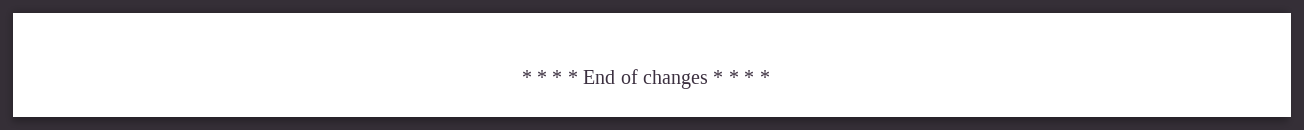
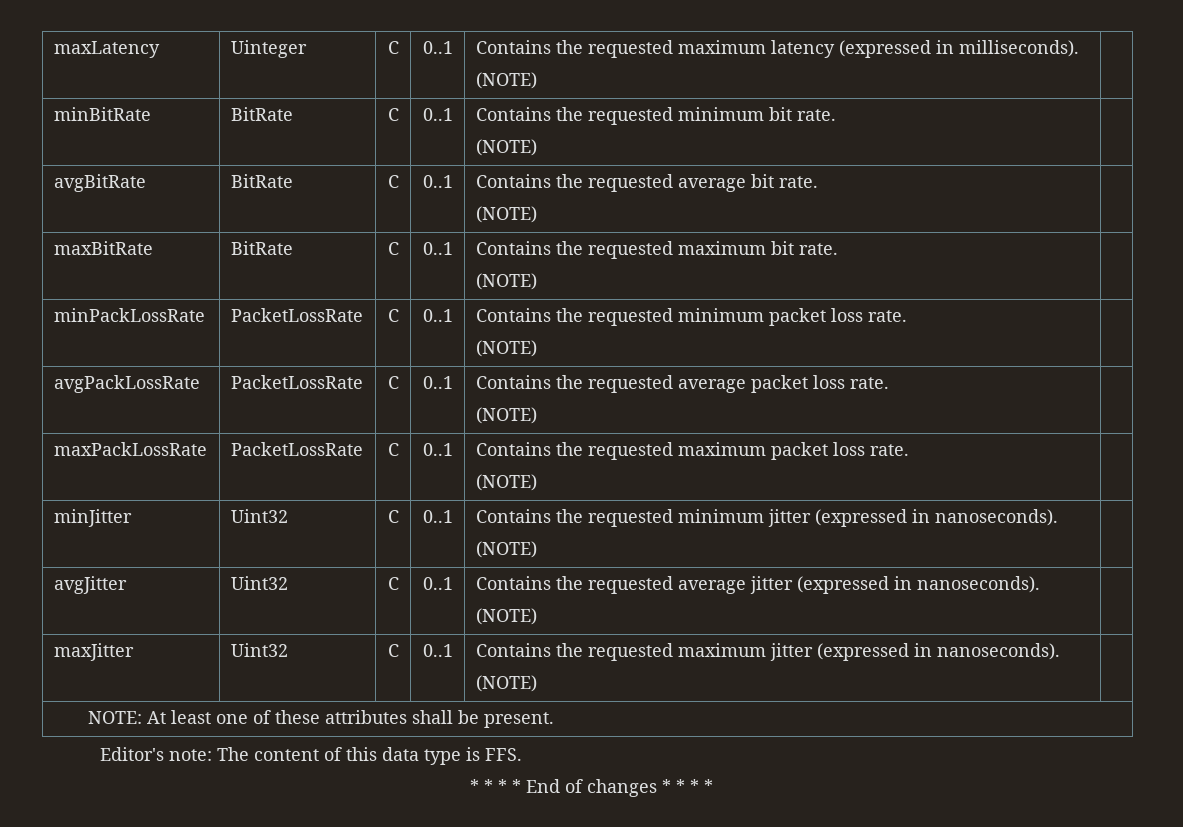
(521, 77) none -> [53,41,160,58] [230,40,307,58] [387,41,399,54] [422,41,453,54] [475,40,1079,58] [475,72,537,89] [53,107,151,121] [230,107,293,121] [387,108,399,121] [422,108,453,121] [475,107,836,125] [475,139,537,156] [53,174,146,192] [230,174,293,188] [387,175,399,188] [422,175,453,188] [475,174,818,192] [475,206,537,223] [53,241,153,255] [230,241,293,255] [387,242,399,255] [422,242,453,255] [475,241,838,259] [475,273,537,290] [53,308,205,322] [230,308,363,322] [387,309,399,322] [422,309,453,322] [475,308,907,326] [475,340,537,357] [53,375,200,393] [230,375,363,389] [387,376,399,389] [422,376,453,389] [475,375,889,393] [475,407,537,424] [53,442,207,456] [230,442,363,456] [387,443,399,456] [422,443,453,456] [475,442,909,460] [475,474,537,491] [53,509,132,527] [230,509,288,523] [387,510,399,523] [422,510,453,523] [475,509,1058,527] [475,541,537,558] [53,576,127,594] [230,576,288,590] [387,577,399,590] [422,577,453,590] [475,576,1040,594] [475,608,537,625] [53,643,134,661] [230,643,288,657] [387,644,399,657] [422,644,453,657] [475,643,1060,661] [475,675,537,692] [88,710,555,728] [99,747,522,765] maxLatency | Uinteger | C | 0..1 | Contains the requested maximum latency (expressed in milliseconds). // (NOTE) | // minBitRate | BitRate | C | 0..1 | Contains the requested minimum bit rate. // (NOTE) | // avgBitRate | BitRate | C | 0..1 | Contains the requested average bit rate. // (NOTE) | // maxBitRate | BitRate | C | 0..1 | Contains the requested maximum bit rate. // (NOTE) | // minPackLossRate | PacketLossRate | C | 0..1 | Contains the requested minimum packet loss rate. // (NOTE) | // avgPackLossRate | PacketLossRate | C | 0..1 | Contains the requested average packet loss rate. // (NOTE) | // maxPackLossRate | PacketLossRate | C | 0..1 | Contains the requested maximum packet loss rate. // (NOTE) | // minJitter | Uint32 | C | 0..1 | Contains the requested minimum jitter (expressed in nanoseconds). // (NOTE) | // avgJitter | Uint32 | C | 0..1 | Contains the requested average jitter (expressed in nanoseconds). // (NOTE) | // maxJitter | Uint32 | C | 0..1 | Contains the requested maximum jitter (expressed in nanoseconds). // (NOTE) | // NOTE: At least one of these attributes shall be present. // Editor's note: The content of this data type is FFS. //

